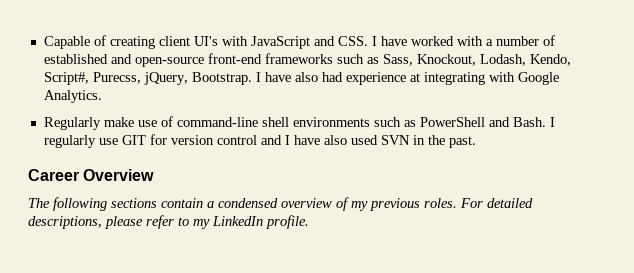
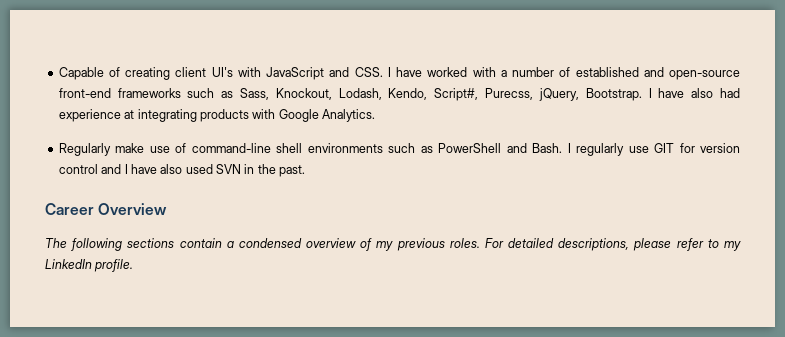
(485, 78) none -> [199,109,249,122] products

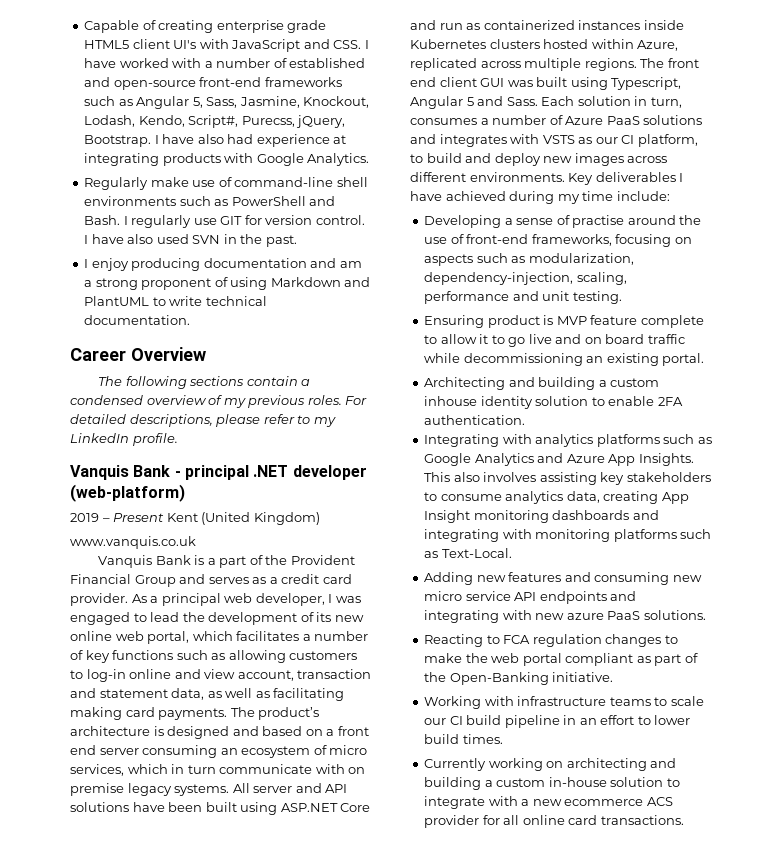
(171, 73) none -> [216,20,327,33] [84,40,130,49] enterprise grade HTML5
[240,88,270,100] Sass, -> [136,96,300,109] Angular 5, Sass, Jasmine,
[58,164,122,174] control and -> [315,215,365,225] control.
(306, 171) none -> [84,258,362,271] [84,277,371,290] [84,296,267,306] [84,315,191,325] // I enjoy producing documentation and am a strong proponent of using Markdown and PlantUML to write technical documentation.
(134, 265) none -> [70,465,367,480] [70,484,185,502] [70,512,320,525] [70,536,196,549] [98,555,355,568] [70,574,352,587] [70,593,361,606] [70,612,364,625] [70,631,369,644] [70,650,358,663] [70,669,372,682] [70,688,345,701] [70,707,320,720] [70,726,369,739] [70,745,368,758] [70,764,366,776] [70,783,348,796] [70,802,371,815] [410,20,684,30] [410,39,679,51] [410,58,699,71] [410,77,682,90] [410,96,682,109] [410,115,703,125] [410,134,698,147] [410,153,668,166] [410,172,684,185] [410,191,670,204] [424,215,702,228] [424,234,692,247] [424,253,634,266] [424,272,627,285] [424,291,622,304] [424,315,704,328] [424,334,685,347] [424,353,705,366] [424,377,660,390] [424,396,683,409] [424,415,526,425] [424,434,712,447] [424,453,694,466] [424,472,711,485] [424,491,689,504] [424,510,659,523] [424,529,712,542] [424,548,512,558] [424,572,702,585] [424,591,637,604] [424,610,706,623] [424,634,678,647] [424,653,698,666] [424,672,614,685] [424,696,704,709] [424,715,691,728] [424,734,503,744] [424,758,677,771] [424,777,680,790] [424,796,673,809] [424,815,684,828] // Vanquis Bank - principal .NET developer (web-platform) // 2019 – Present Kent (United Kingdom) // www.vanquis.co.uk // Vanquis Bank is a part of the Provident Financial Group and serves as a credit card provider. As a principal web developer, I was engaged to lead the development of its new online web portal, which facilitates a number of key functions such as allowing customers to log-in online and view account, transaction and statement data, as well as facilitating making card payments. The product’s architecture is designed and based on a front end server consuming an ecosystem of micro services, which in turn communicate with on premise legacy systems. All server and API solutions have been built using ASP.NET Core and run as containerized instances inside Kubernetes clusters hosted within Azure, replicated across multiple regions. The front end client GUI was built using Typescript, Angular 5 and Sass. Each solution in turn, consumes a number of Azure PaaS solutions and integrates with VSTS as our CI platform, to build and deploy new images across different environments. Key deliverables I have achieved during my time include: // Developing a sense of practise around the use of front-end frameworks, focusing on aspects such as modularization, dependency-injection, scaling, performance and unit testing. // Ensuring product is MVP feature complete to allow it to go live and on board traffic while decommissioning an existing portal. // Architecting and building a custom inhouse identity solution to enable 2FA authentication. // Integrating with analytics platforms such as Google Analytics and Azure App Insights. This also involves assisting key stakeholders to consume analytics data, creating App Insight monitoring dashboards and integrating with monitoring platforms such as Text-Local. // Adding new features and consuming new micro service API endpoints and integrating with new azure PaaS solutions. // Reacting to FCA regulation changes to make the web portal compliant as part of the Open-Banking initiative. // Working with infrastructure teams to scale our CI build pipeline in an effort to lower build times. // Currently working on architecting and building a custom in-house solution to integrate with a new ecommerce ACS provider for all online card transactions.

